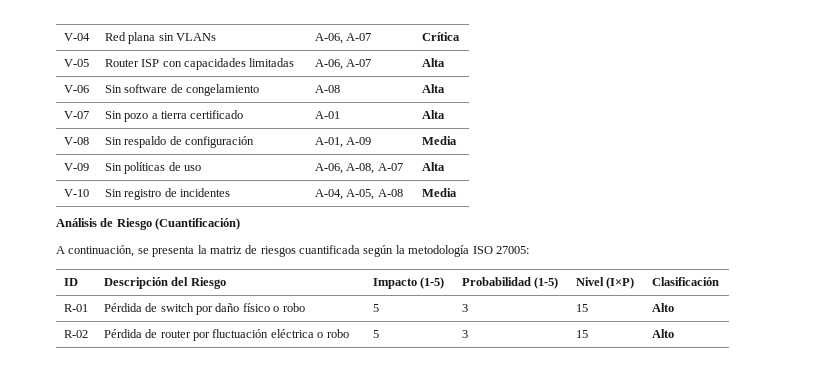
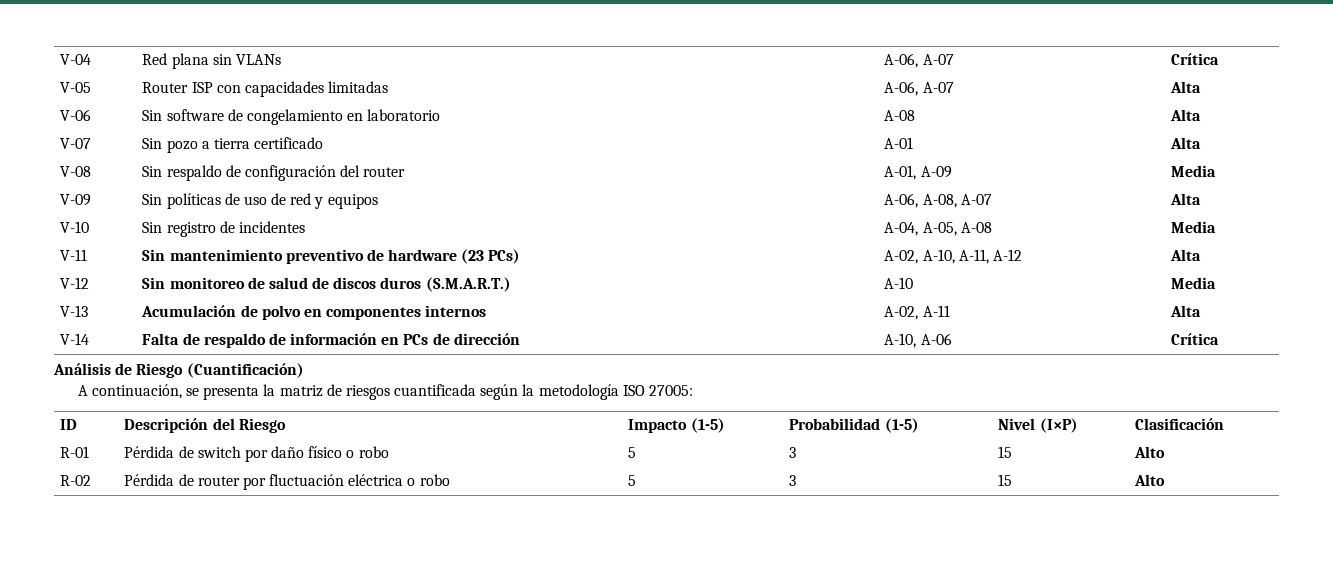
(259, 90) none -> [347,109,441,121] en laboratorio
(254, 142) none -> [340,165,406,177] del router
(201, 168) none -> [271,193,378,209] de red y equipos
(457, 192) none -> [60,249,88,261] [142,249,521,264] [884,249,1022,264] [1170,249,1202,261] [60,277,90,289] [142,277,511,292] [884,277,914,289] [1171,277,1217,289] [60,305,89,317] [141,305,487,320] [884,305,950,320] [1170,305,1202,317] [60,333,90,345] [142,333,520,348] [884,333,952,348] [1171,333,1220,345] // V-11 | Sin mantenimiento preventivo de hardware (23 PCs) | A-02, A-10, A-11, A-12 | Alta // V-12 | Sin monitoreo de salud de discos duros (S.M.A.R.T.) | A-10 | Media // V-13 | Acumulación de polvo en componentes internos | A-02, A-11 | Alta // V-14 | Falta de respaldo de información en PCs de dirección | A-10, A-06 | Crítica

